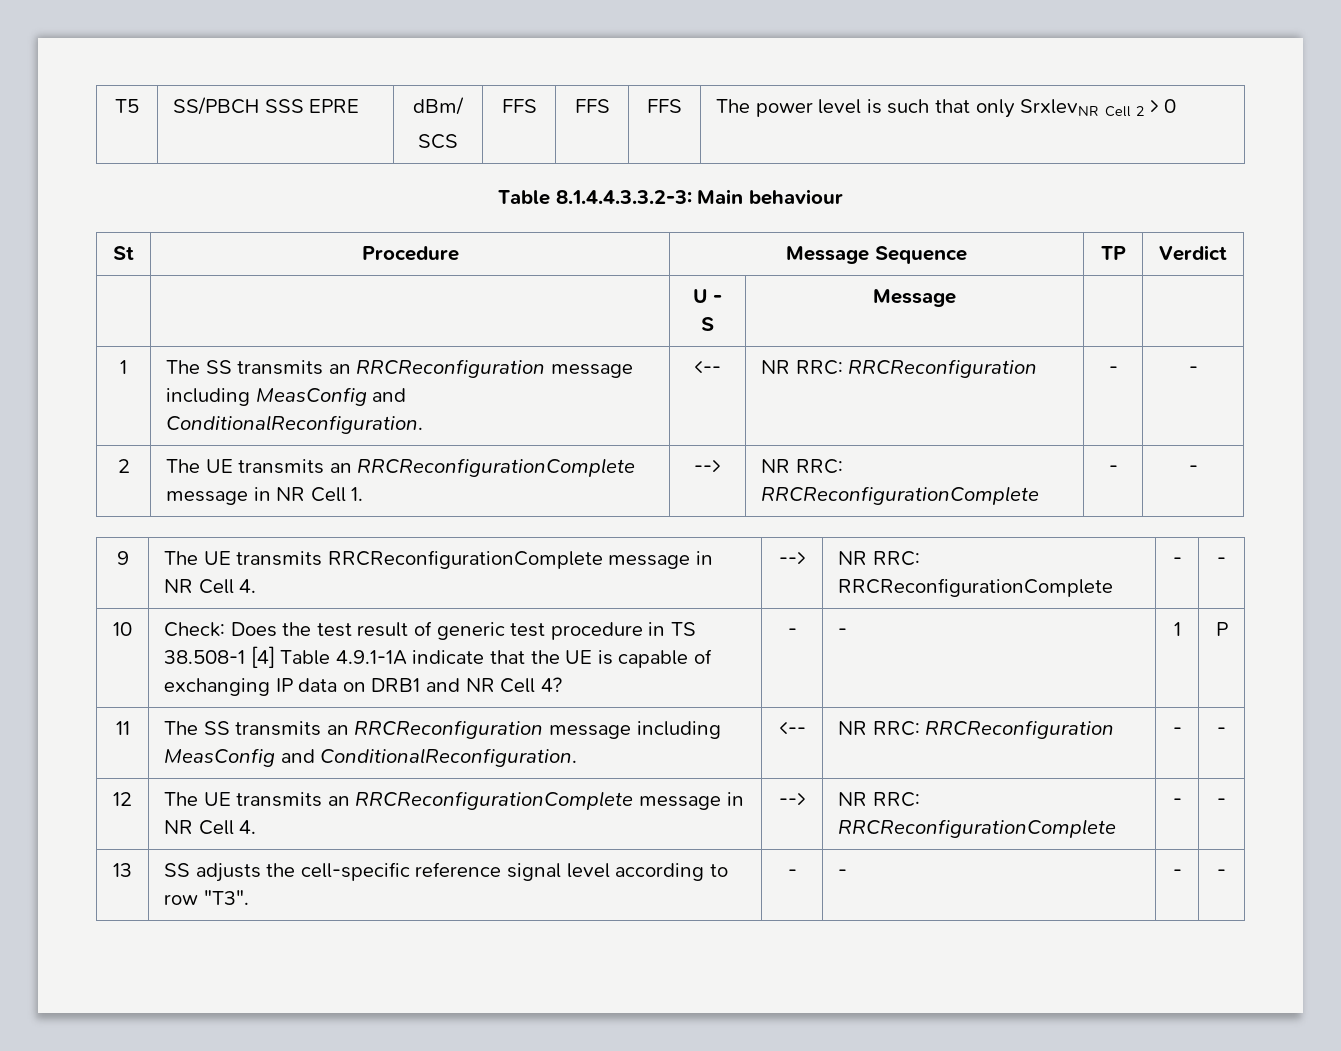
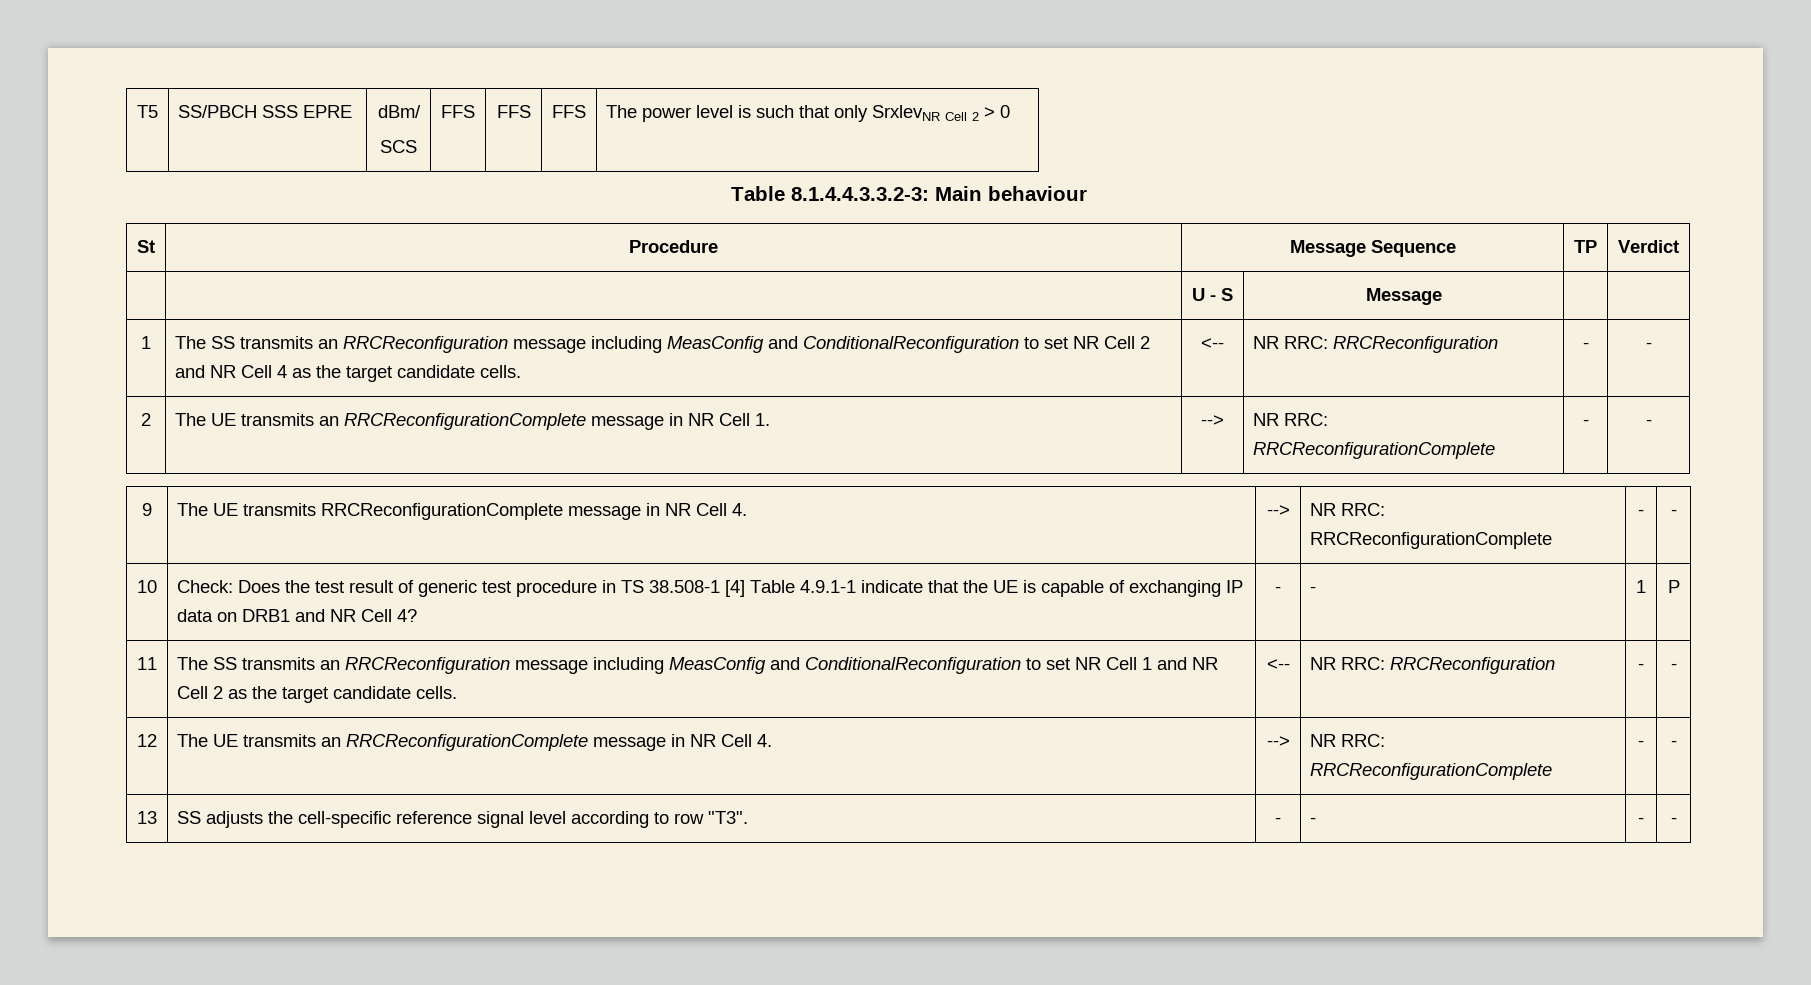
[166,415,424,434] ConditionalReconfiguration. -> [803,336,1151,353] [175,365,522,382] ConditionalReconfiguration to set NR Cell 2 and NR Cell 4 as the target candidate cells.
[335,650,407,665] 4.9.1-1A -> [800,580,857,593] 4.9.1-1
[320,748,578,767] ConditionalReconfiguration. -> [805,657,1219,674] [177,686,458,703] ConditionalReconfiguration to set NR Cell 1 and NR Cell 2 as the target candidate cells.

